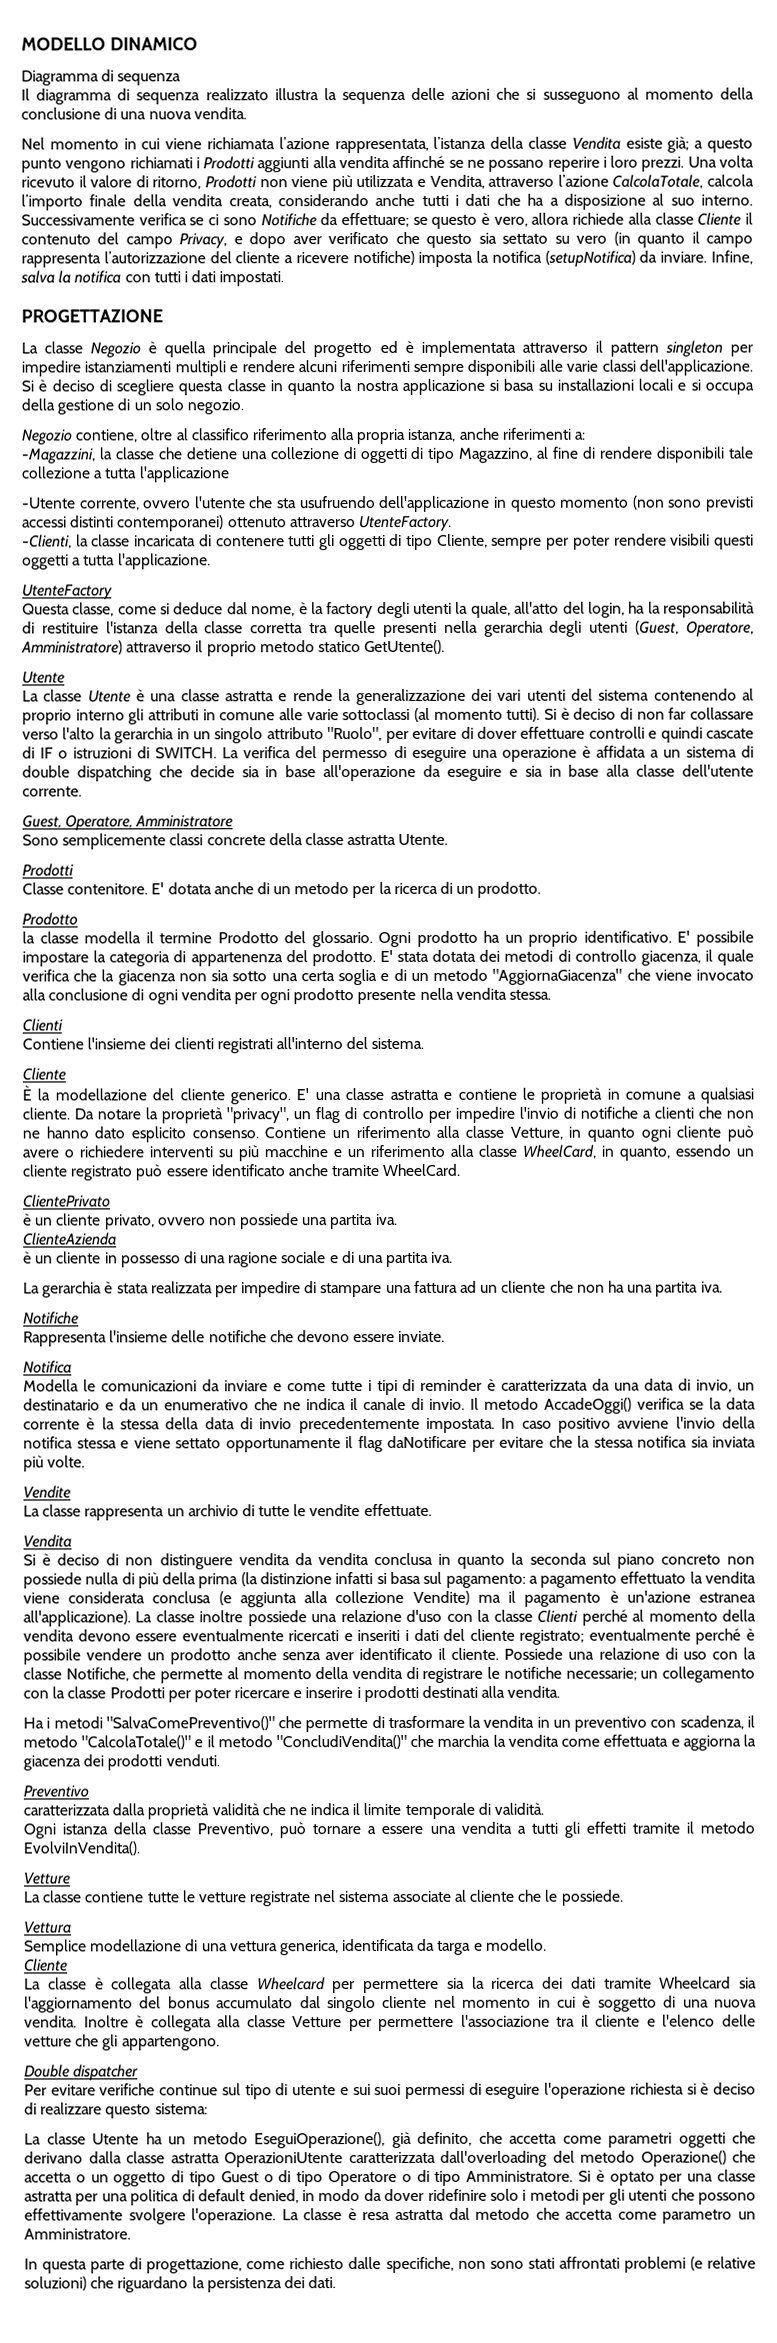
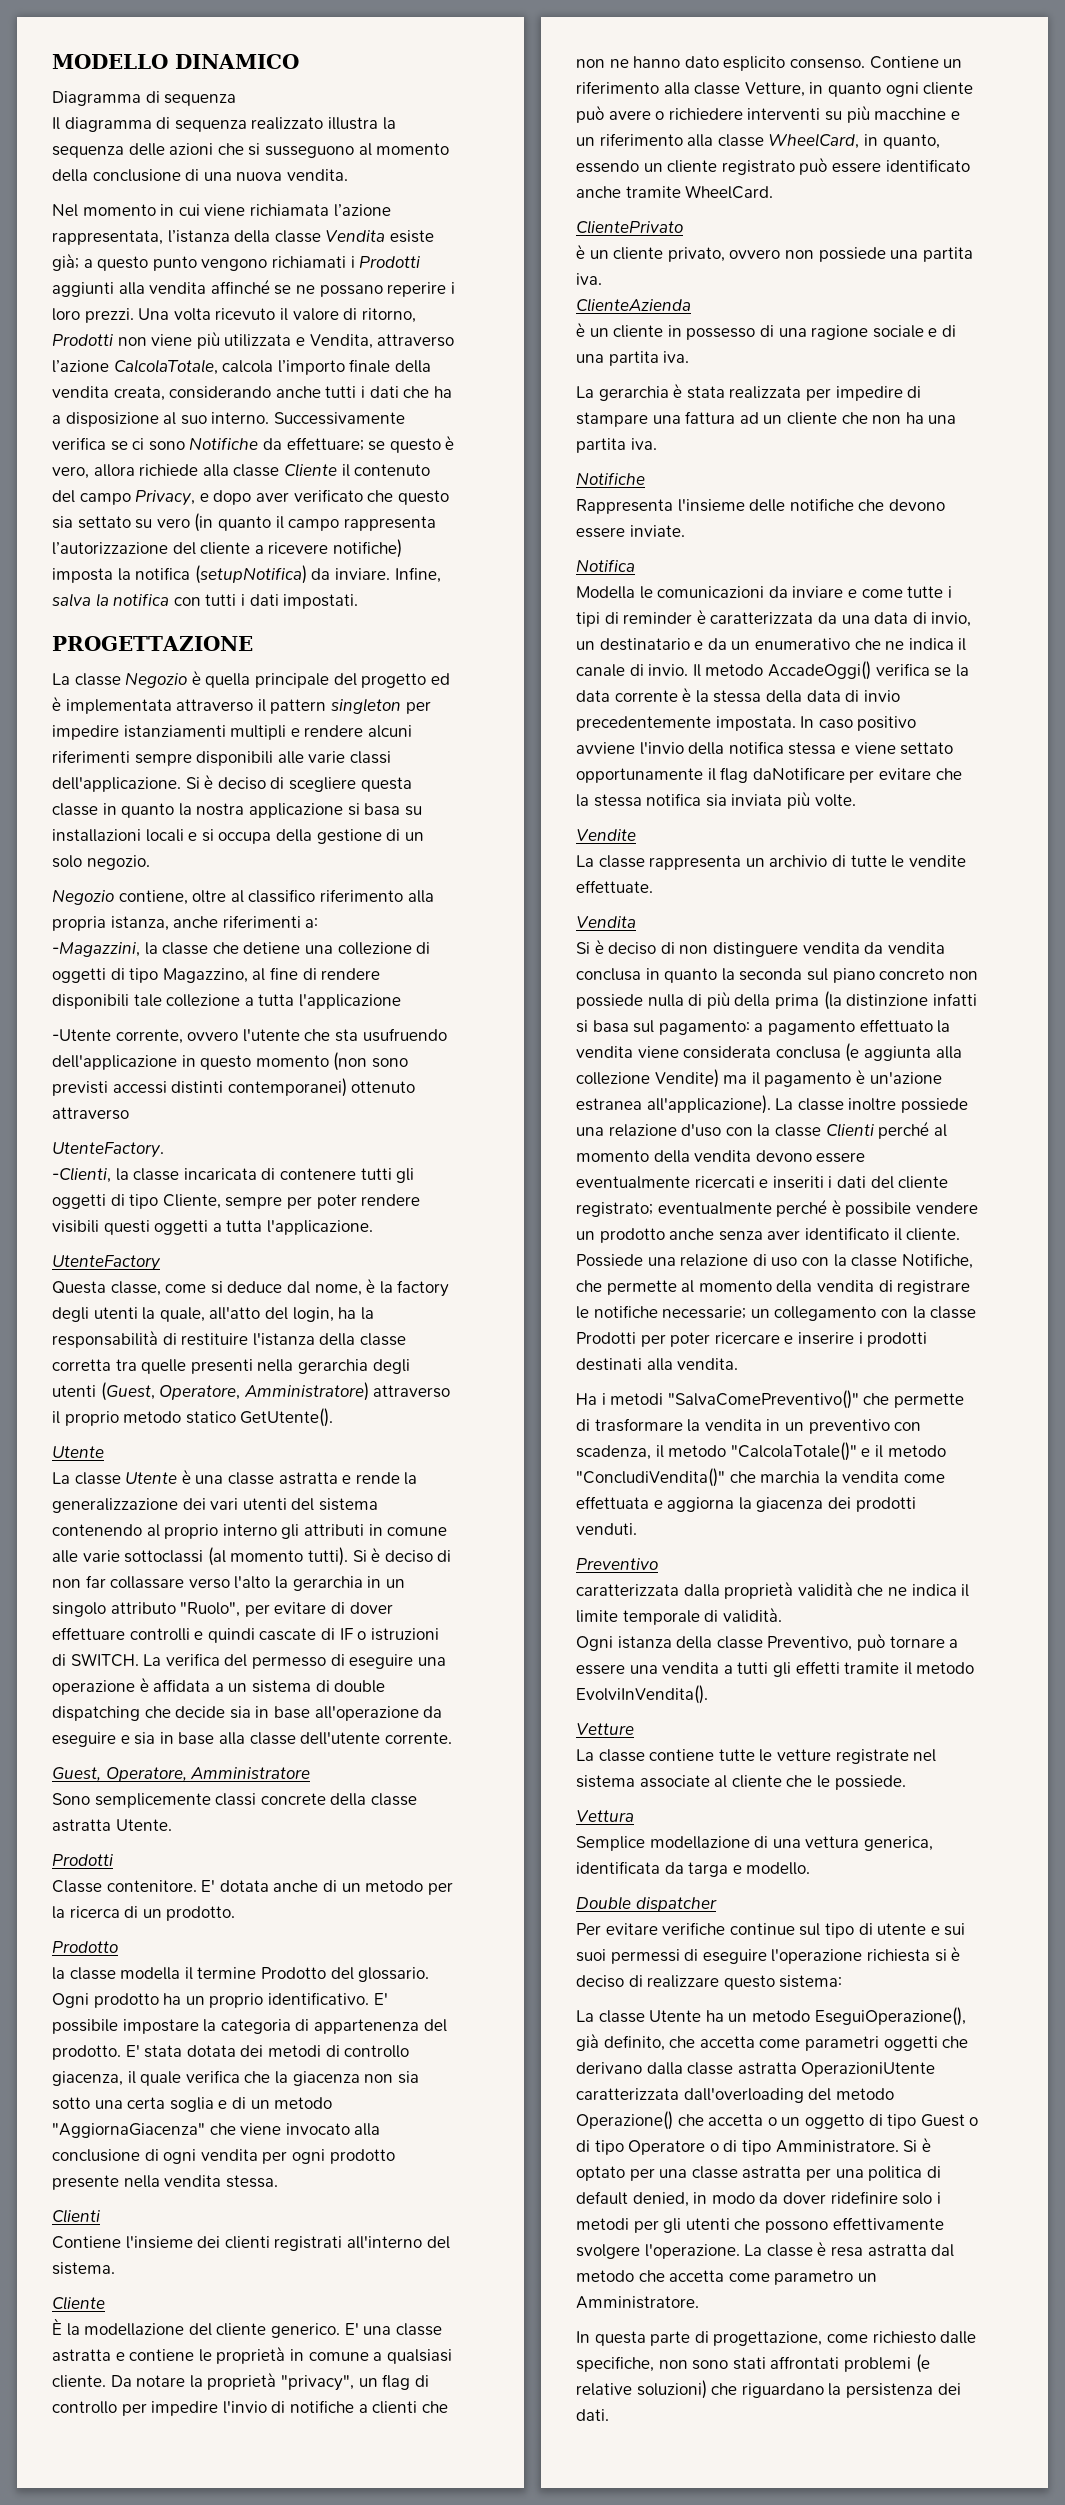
(356, 522) none -> (129, 1113) //
[24,1958,68,1972] [24,1976,757,1994] [24,1995,757,2013] [24,2014,756,2032] [24,2034,220,2051] // Cliente // La classe è collegata alla classe Wheelcard per permettere sia la ricerca dei dati tramite Wheelcard sia l'aggiornamento del bonus accumulato dal singolo cliente nel momento in cui è soggetto di una nuova vendita. Inoltre è collegata alla classe Vetture per permettere l'associazione tra il cliente e l'elenco delle vetture che gli appartengono. -> (811, 1868) none

